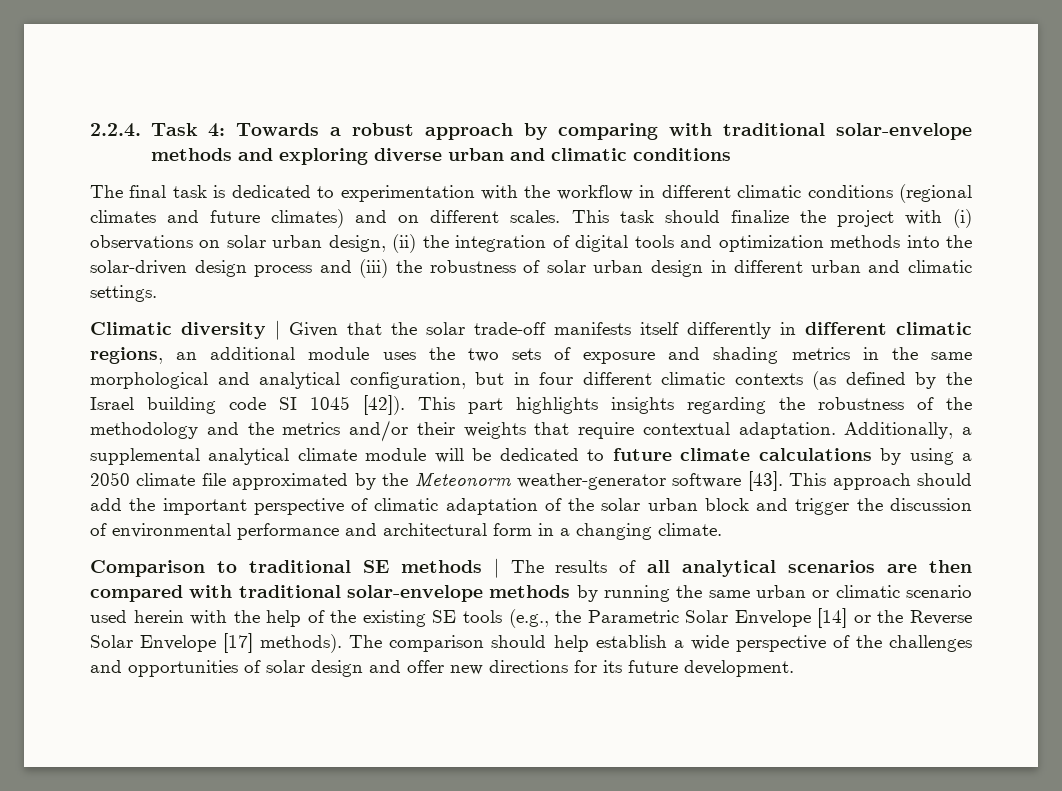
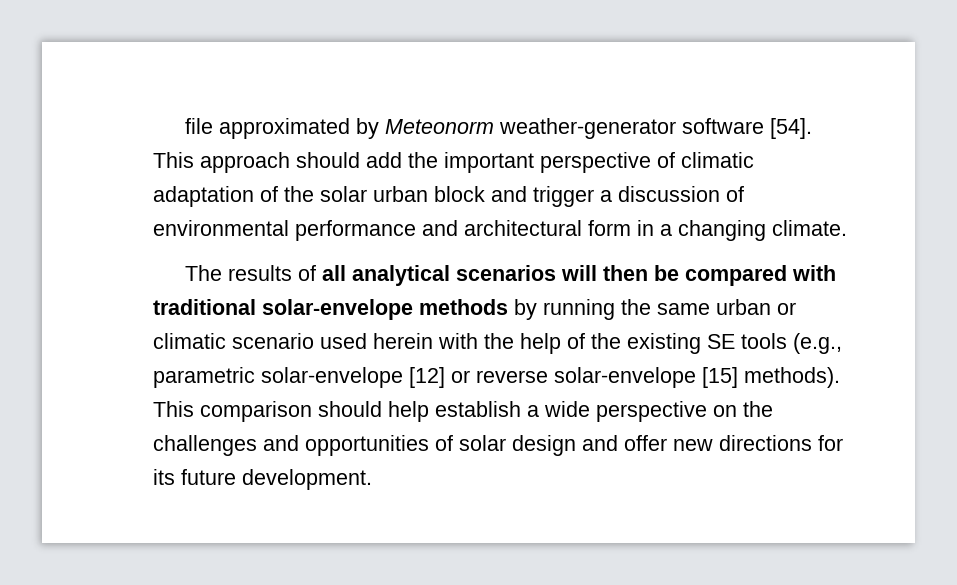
[90,123,973,140] [150,148,731,165] [90,184,973,203] [90,209,973,228] [90,234,972,253] [90,259,973,278] [90,285,157,302] [90,320,972,340] [90,347,972,364] [90,371,973,390] [90,395,972,415] [90,420,972,442] [90,448,972,465] [90,472,196,486] 2.2.4. Task 4: Towards a robust approach by comparing with traditional solar-envelope methods and exploring diverse urban and climatic conditions // The final task is dedicated to experimentation with the workflow in different climatic conditions (regional climates and future climates) and on different scales. This task should finalize the project with (i) observations on solar urban design, (ii) the integration of digital tools and optimization methods into the solar-driven design process and (iii) the robustness of solar urban design in different urban and climatic settings. // Climatic diversity | Given that the solar trade-off manifests itself differently in different climatic regions, an additional module uses the two sets of exposure and shading metrics in the same morphological and analytical configuration, but in four different climatic contexts (as defined by the Israel building code SI 1045 [42]). This part highlights insights regarding the robustness of the methodology and the metrics and/or their weights that require contextual adaptation. Additionally, a supplemental analytical climate module will be dedicated to future climate calculations by using a 2050 climate -> (184, 126) none
[382,473,409,486] the -> (379, 128) none
[747,471,783,491] [43]. -> [769,118,812,139] [54].
[856,498,883,511] the -> [600,190,612,202] a
[90,558,499,578] Comparison to traditional SE methods | -> (847, 228) none
[887,560,972,573] are then -> [560,265,679,281] will then be
[555,608,972,628] [90,633,383,653] the Parametric Solar Envelope [14] or the Reverse Solar Envelope [17] methods). The -> [153,367,840,388] [153,401,194,417] parametric solar-envelope [12] or reverse solar-envelope [15] methods). This
[832,635,850,648] of -> [713,405,737,417] on

